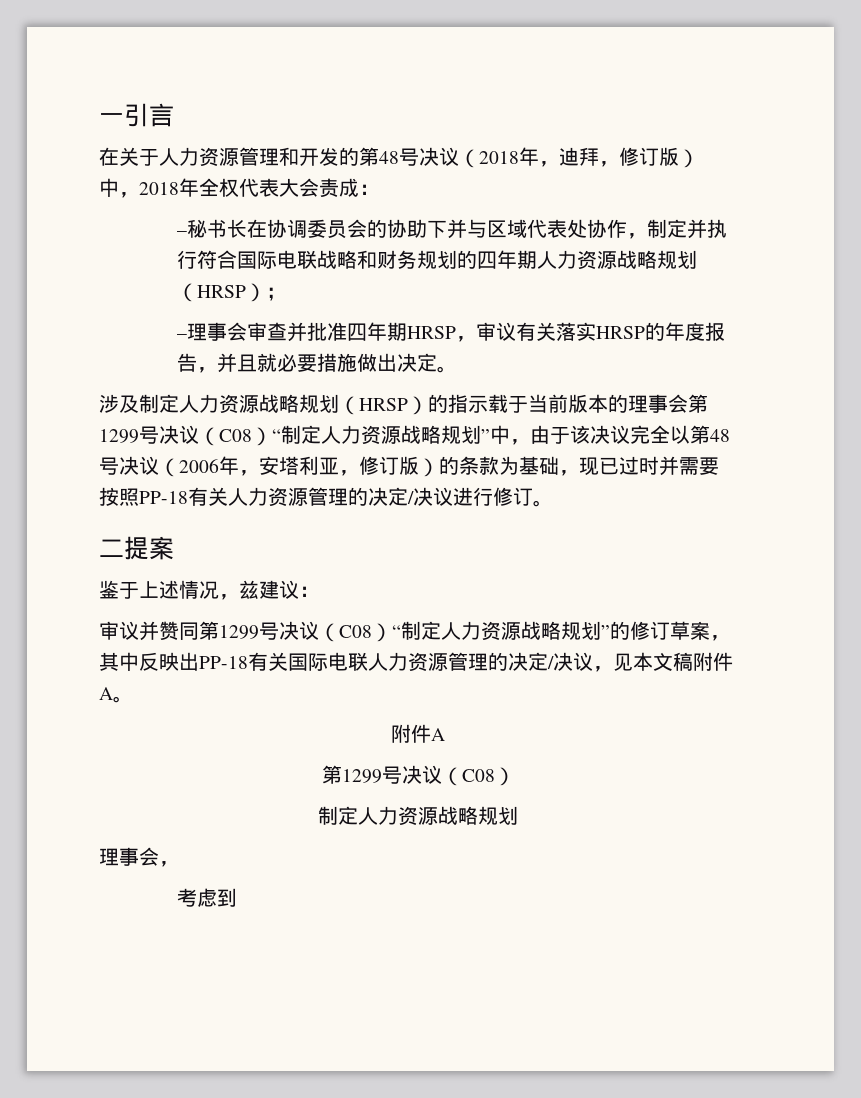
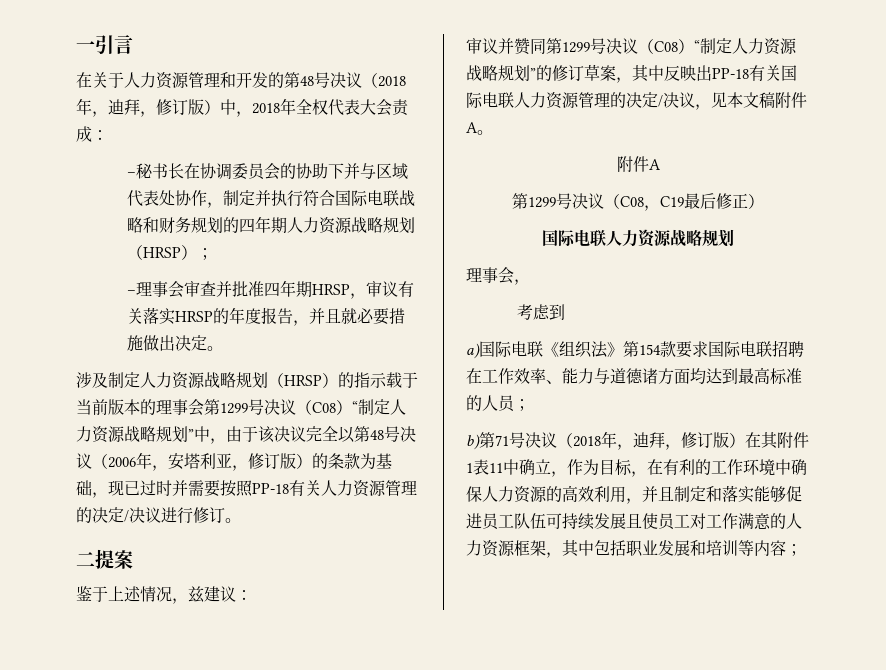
(495, 775) none -> [644,193,748,211] ，C19最后修正
[318,806,358,825] 制定 -> [542,230,606,246] 国际电联
(237, 897) none -> [466,340,804,359] [466,367,802,385] [466,395,530,412] [466,431,809,450] [466,459,807,477] [466,485,802,504] [466,513,802,530] [466,540,802,558] // a)国际电联《组织法》第154款要求国际电联招聘在工作效率、能力与道德诸方面均达到最高标准的人员； // b)第71号决议（2018年，迪拜，修订版）在其附件1表11中确立，作为目标，在有利的工作环境中确保人力资源的高效利用，并且制定和落实能够促进员工队伍可持续发展且使员工对工作满意的人力资源框架，其中包括职业发展和培训等内容；

